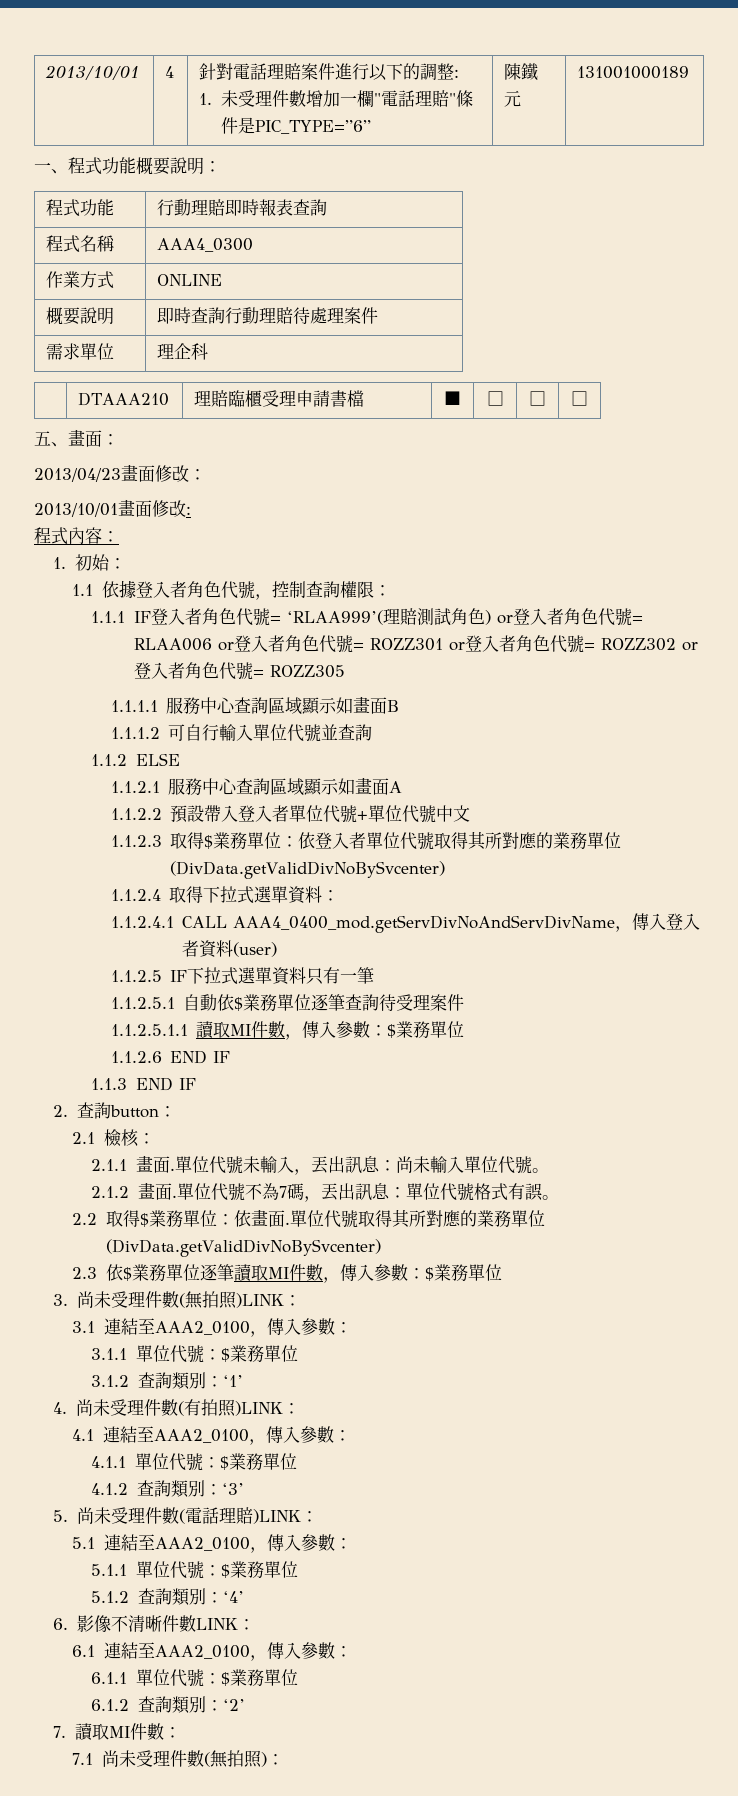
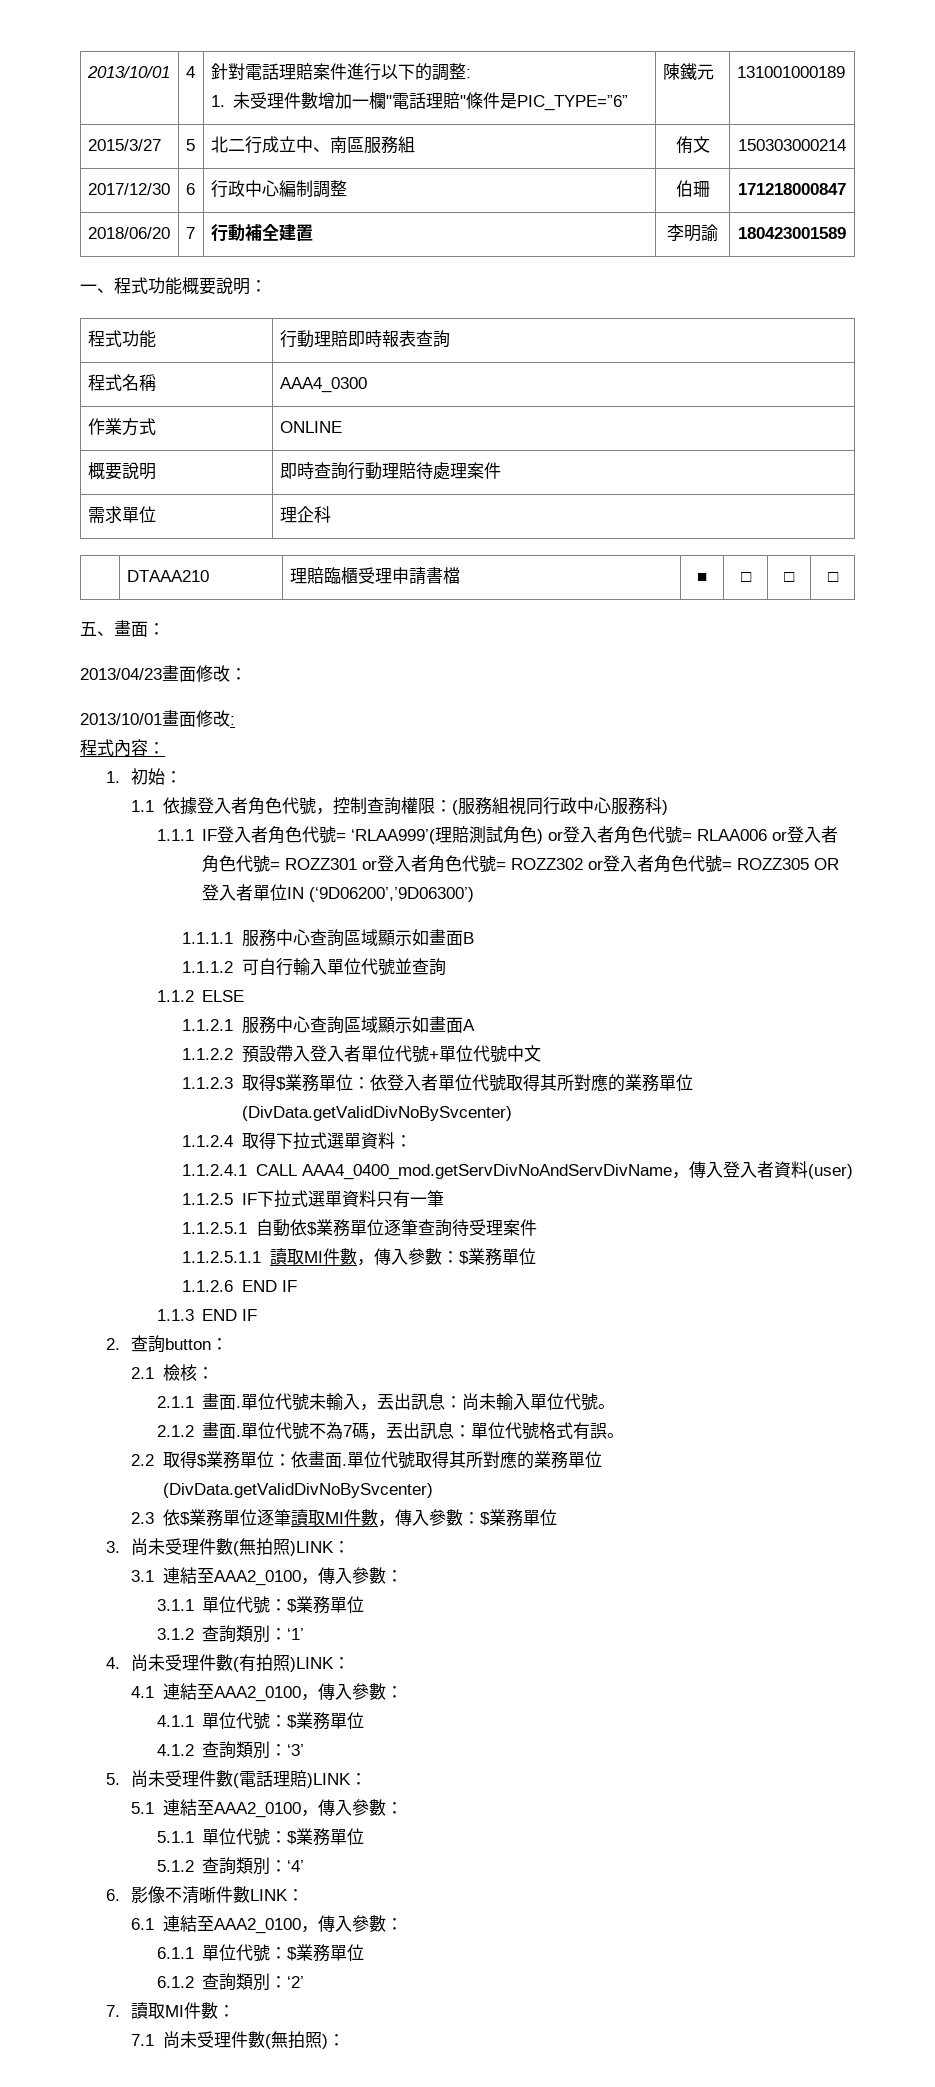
(690, 72) none -> [87,139,161,151] [185,139,195,151] [210,136,415,154] [675,136,710,154] [738,139,846,151] [87,183,170,195] [185,183,195,195] [210,180,347,198] [675,180,710,198] [738,183,846,195] [87,227,170,239] [185,227,195,239] [210,224,313,242] [667,224,718,242] [738,227,846,239] // 2015/3/27 | 5 | 北二行成立中、南區服務組 | 侑文 | 150303000214 // 2017/12/30 | 6 | 行政中心編制調整 | 伯珊 | 171218000847 // 2018/06/20 | 7 | 行動補全建置 | 李明諭 | 180423001589
(391, 590) none -> [451,797,668,815] (服務組視同行政中心服務科)
(345, 671) none -> [814,858,840,870] [202,884,475,902] OR登入者單位IN (‘9D06200’,’9D06300’)

